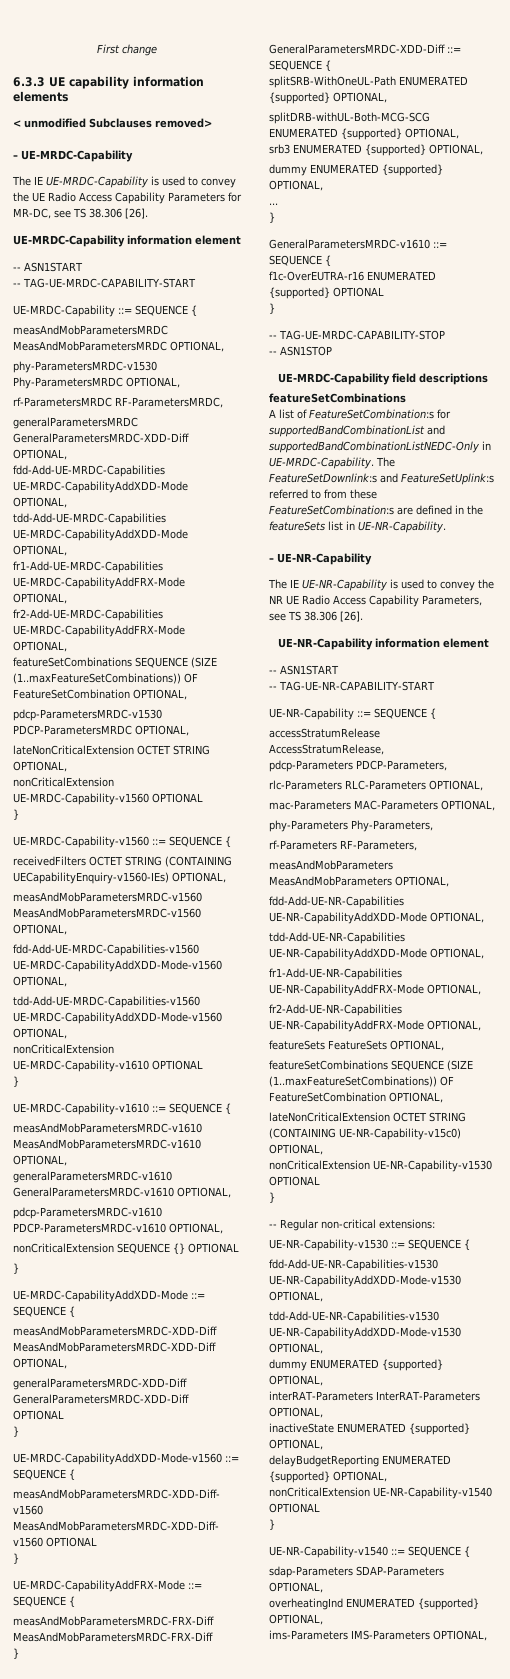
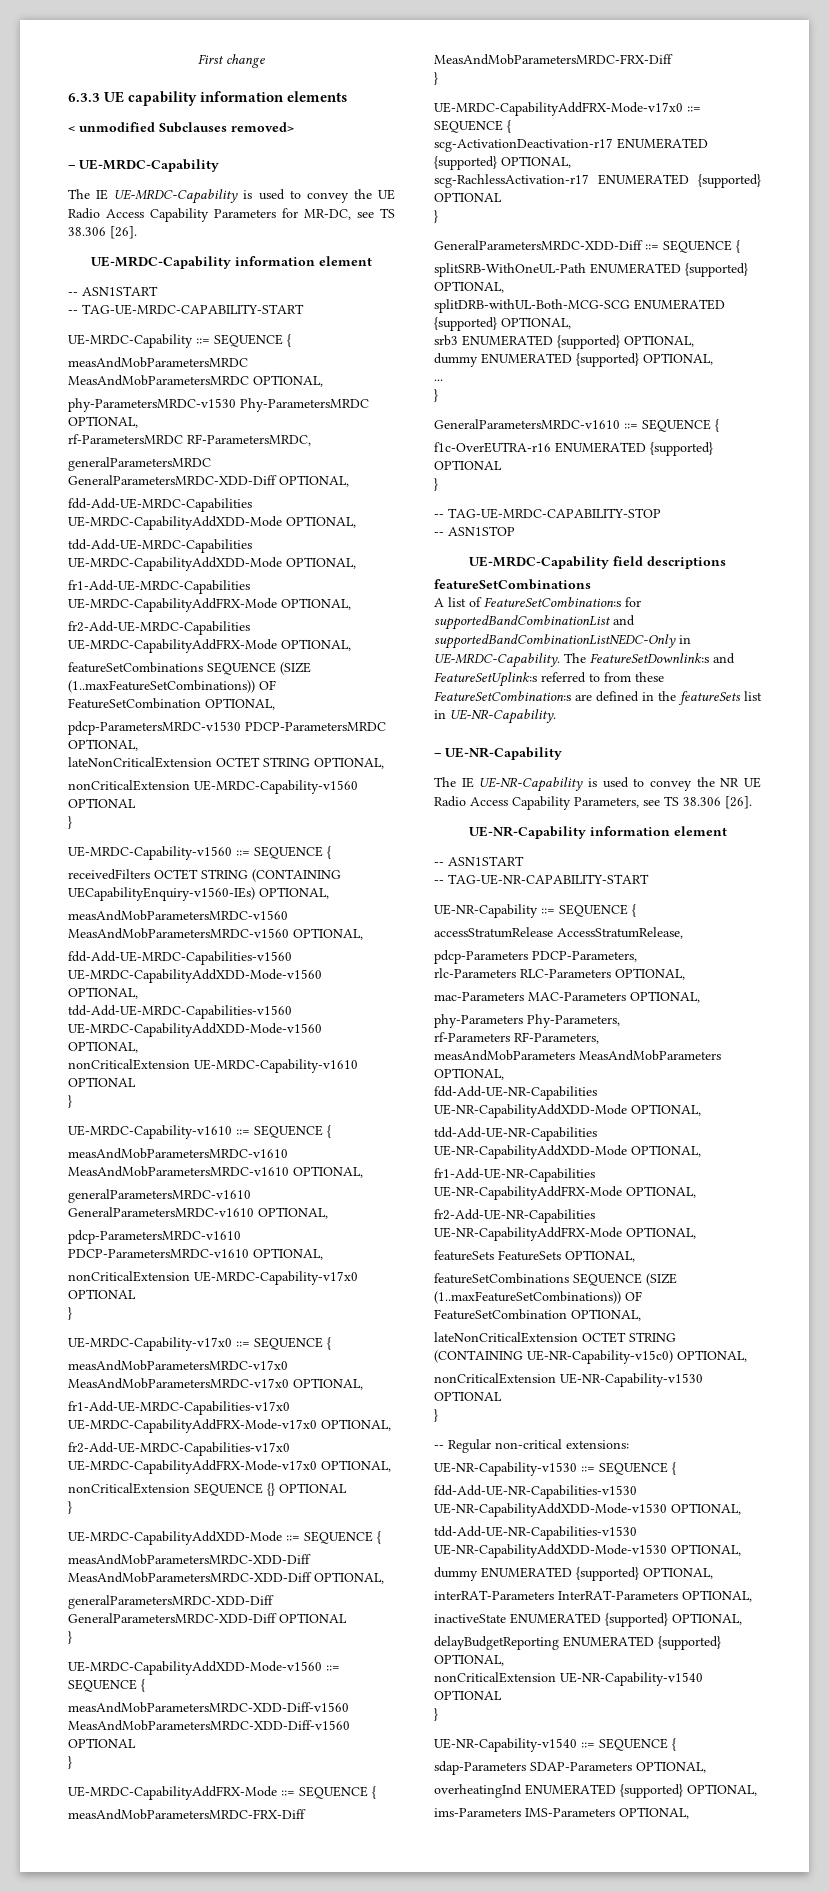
(223, 1228) none -> [68,1271,358,1285] [68,1289,136,1299] [68,1307,72,1320] [68,1337,331,1351] [68,1360,288,1371] [68,1378,363,1390] [68,1401,290,1415] [68,1419,391,1433] [68,1442,290,1456] [68,1460,391,1474] // nonCriticalExtension UE-MRDC-Capability-v17x0 OPTIONAL // } // UE-MRDC-Capability-v17x0 ::= SEQUENCE { // measAndMobParametersMRDC-v17x0 MeasAndMobParametersMRDC-v17x0 OPTIONAL, // fr1-Add-UE-MRDC-Capabilities-v17x0 UE-MRDC-CapabilityAddFRX-Mode-v17x0 OPTIONAL, // fr2-Add-UE-MRDC-Capabilities-v17x0 UE-MRDC-CapabilityAddFRX-Mode-v17x0 OPTIONAL,
(19, 1653) none -> [434,102,701,116] [434,120,511,133] [434,138,708,152] [434,156,571,170] [434,174,761,188] [434,192,502,202] [434,210,438,223] // UE-MRDC-CapabilityAddFRX-Mode-v17x0 ::= SEQUENCE { // scg-ActivationDeactivation-r17 ENUMERATED {supported} OPTIONAL, // scg-RachlessActivation-r17 ENUMERATED {supported} OPTIONAL // }

